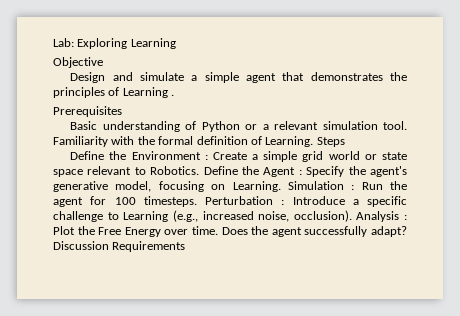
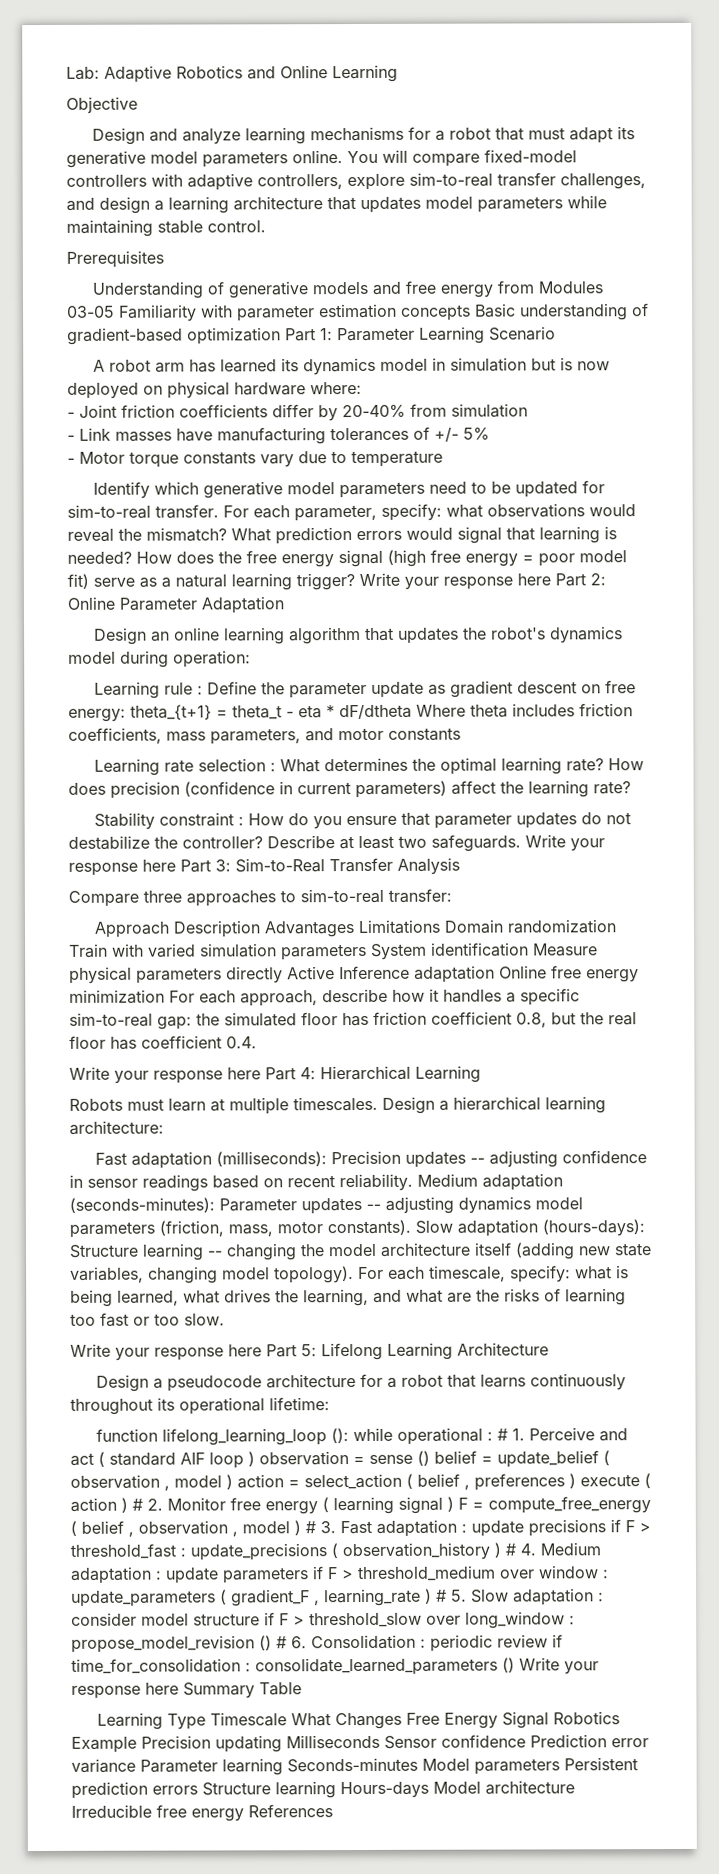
[77,38,128,49] Exploring -> [104,65,328,83] Adaptive Robotics and Online
[139,72,407,83] [53,87,175,98] [53,106,122,117] [70,121,407,132] [53,136,345,147] [70,151,407,162] [53,166,407,177] [53,181,407,192] [53,196,407,207] [53,210,407,222] [53,226,407,237] [53,241,186,252] simulate a simple agent that demonstrates the principles of Learning . // Prerequisites // Basic understanding of Python or a relevant simulation tool. Familiarity with the formal definition of Learning. Steps // Define the Environment : Create a simple grid world or state space relevant to Robotics. Define the Agent : Specify the agent's generative model, focusing on Learning. Simulation : Run the agent for 100 timesteps. Perturbation : Introduce a specific challenge to Learning (e.g., increased noise, occlusion). Analysis : Plot the Free Energy over time. Does the agent successfully adapt? Discussion Requirements -> [182,126,636,145] [66,149,577,168] [66,172,646,191] [66,195,607,214] [66,219,266,237] [66,250,164,268] [92,280,604,299] [67,303,649,322] [67,326,556,345] [93,357,611,376] [67,381,362,399] [67,403,528,422] [67,426,490,445] [67,450,443,468] [93,480,606,499] [67,503,636,522] [67,526,617,545] [67,549,627,568] [67,572,606,591] [67,596,284,614] [94,626,624,645] [68,650,251,668] [94,680,637,699] [68,703,633,722] [68,727,461,745] [94,757,645,776] [68,780,631,799] [94,812,632,830] [68,834,605,852] [68,857,460,876] [68,888,452,907] [94,919,617,938] [69,942,598,961] [69,965,639,984] [69,988,580,1007] [69,1011,637,1030] [69,1035,257,1050] [69,1065,481,1084] [69,1096,606,1115] [69,1120,164,1135] [95,1150,648,1169] [69,1173,563,1192] [69,1196,583,1215] [69,1219,645,1238] [69,1242,652,1261] [70,1265,629,1284] [70,1288,626,1307] [70,1312,225,1327] [70,1342,549,1361] [96,1373,627,1392] [70,1397,330,1415] [96,1427,629,1446] [70,1450,610,1469] [70,1473,651,1491] [70,1496,651,1515] [70,1519,651,1537] [70,1542,601,1561] [70,1565,609,1584] [71,1588,604,1607] [71,1611,575,1629] [71,1634,563,1653] [71,1657,599,1676] [71,1682,302,1699] [97,1711,621,1730] [71,1734,649,1753] [71,1757,638,1776] [71,1780,575,1799] [71,1804,333,1822] analyze learning mechanisms for a robot that must adapt its generative model parameters online. You will compare fixed-model controllers with adaptive controllers, explore sim-to-real transfer challenges, and design a learning architecture that updates model parameters while maintaining stable control. // Prerequisites // Understanding of generative models and free energy from Modules 03-05 Familiarity with parameter estimation concepts Basic understanding of gradient-based optimization Part 1: Parameter Learning Scenario // A robot arm has learned its dynamics model in simulation but is now deployed on physical hardware where: // - Joint friction coefficients differ by 20-40% from simulation // - Link masses have manufacturing tolerances of +/- 5% // - Motor torque constants vary due to temperature // Identify which generative model parameters need to be updated for sim-to-real transfer. For each parameter, specify: what observations would reveal the mismatch? What prediction errors would signal that learning is needed? How does the free energy signal (high free energy = poor model fit) serve as a natural learning trigger? Write your response here Part 2: Online Parameter Adaptation // Design an online learning algorithm that updates the robot's dynamics model during operation: // Learning rule : Define the parameter update as gradient descent on free energy: theta_{t+1} = theta_t - eta * dF/dtheta Where theta includes friction coefficients, mass parameters, and motor constants // Learning rate selection : What determines the optimal learning rate? How does precision (confidence in current parameters) affect the learning rate? // Stability constraint : How do you ensure that parameter updates do not destabilize the controller? Describe at least two safeguards. Write your response here Part 3: Sim-to-Real Transfer Analysis // Compare three approaches to sim-to-real transfer: // Approach Description Advantages Limitations Domain randomization Train with varied simulation parameters System identification Measure physical parameters directly Active Inference adaptation Online free energy minimization For each approach, describe how it handles a specific sim-to-real gap: the simulated floor has friction coefficient 0.8, but the real floor has coefficient 0.4. // Write your response here Part 4: Hierarchical Learning // Robots must learn at multiple timescales. Design a hierarchical learning architecture: // Fast adaptation (milliseconds): Precision updates -- adjusting confidence in sensor readings based on recent reliability. Medium adaptation (seconds-minutes): Parameter updates -- adjusting dynamics model parameters (friction, mass, motor constants). Slow adaptation (hours-days): Structure learning -- changing the model architecture itself (adding new state variables, changing model topology). For each timescale, specify: what is being learned, what drives the learning, and what are the risks of learning too fast or too slow. // Write your response here Part 5: Lifelong Learning Architecture // Design a pseudocode architecture for a robot that learns continuously throughout its operational lifetime: // function lifelong_learning_loop (): while operational : # 1. Perceive and act ( standard AIF loop ) observation = sense () belief = update_belief ( observation , model ) action = select_action ( belief , preferences ) execute ( action ) # 2. Monitor free energy ( learning signal ) F = compute_free_energy ( belief , observation , model ) # 3. Fast adaptation : update precisions if F > threshold_fast : update_precisions ( observation_history ) # 4. Medium adaptation : update parameters if F > threshold_medium over window : update_parameters ( gradient_F , learning_rate ) # 5. Slow adaptation : consider model structure if F > threshold_slow over long_window : propose_model_revision () # 6. Consolidation : periodic review if time_for_consolidation : consolidate_learned_parameters () Write your response here Summary Table // Learning Type Timescale What Changes Free Energy Signal Robotics Example Precision updating Milliseconds Sensor confidence Prediction error variance Parameter learning Seconds-minutes Model parameters Persistent prediction errors Structure learning Hours-days Model architecture Irreducible free energy References

